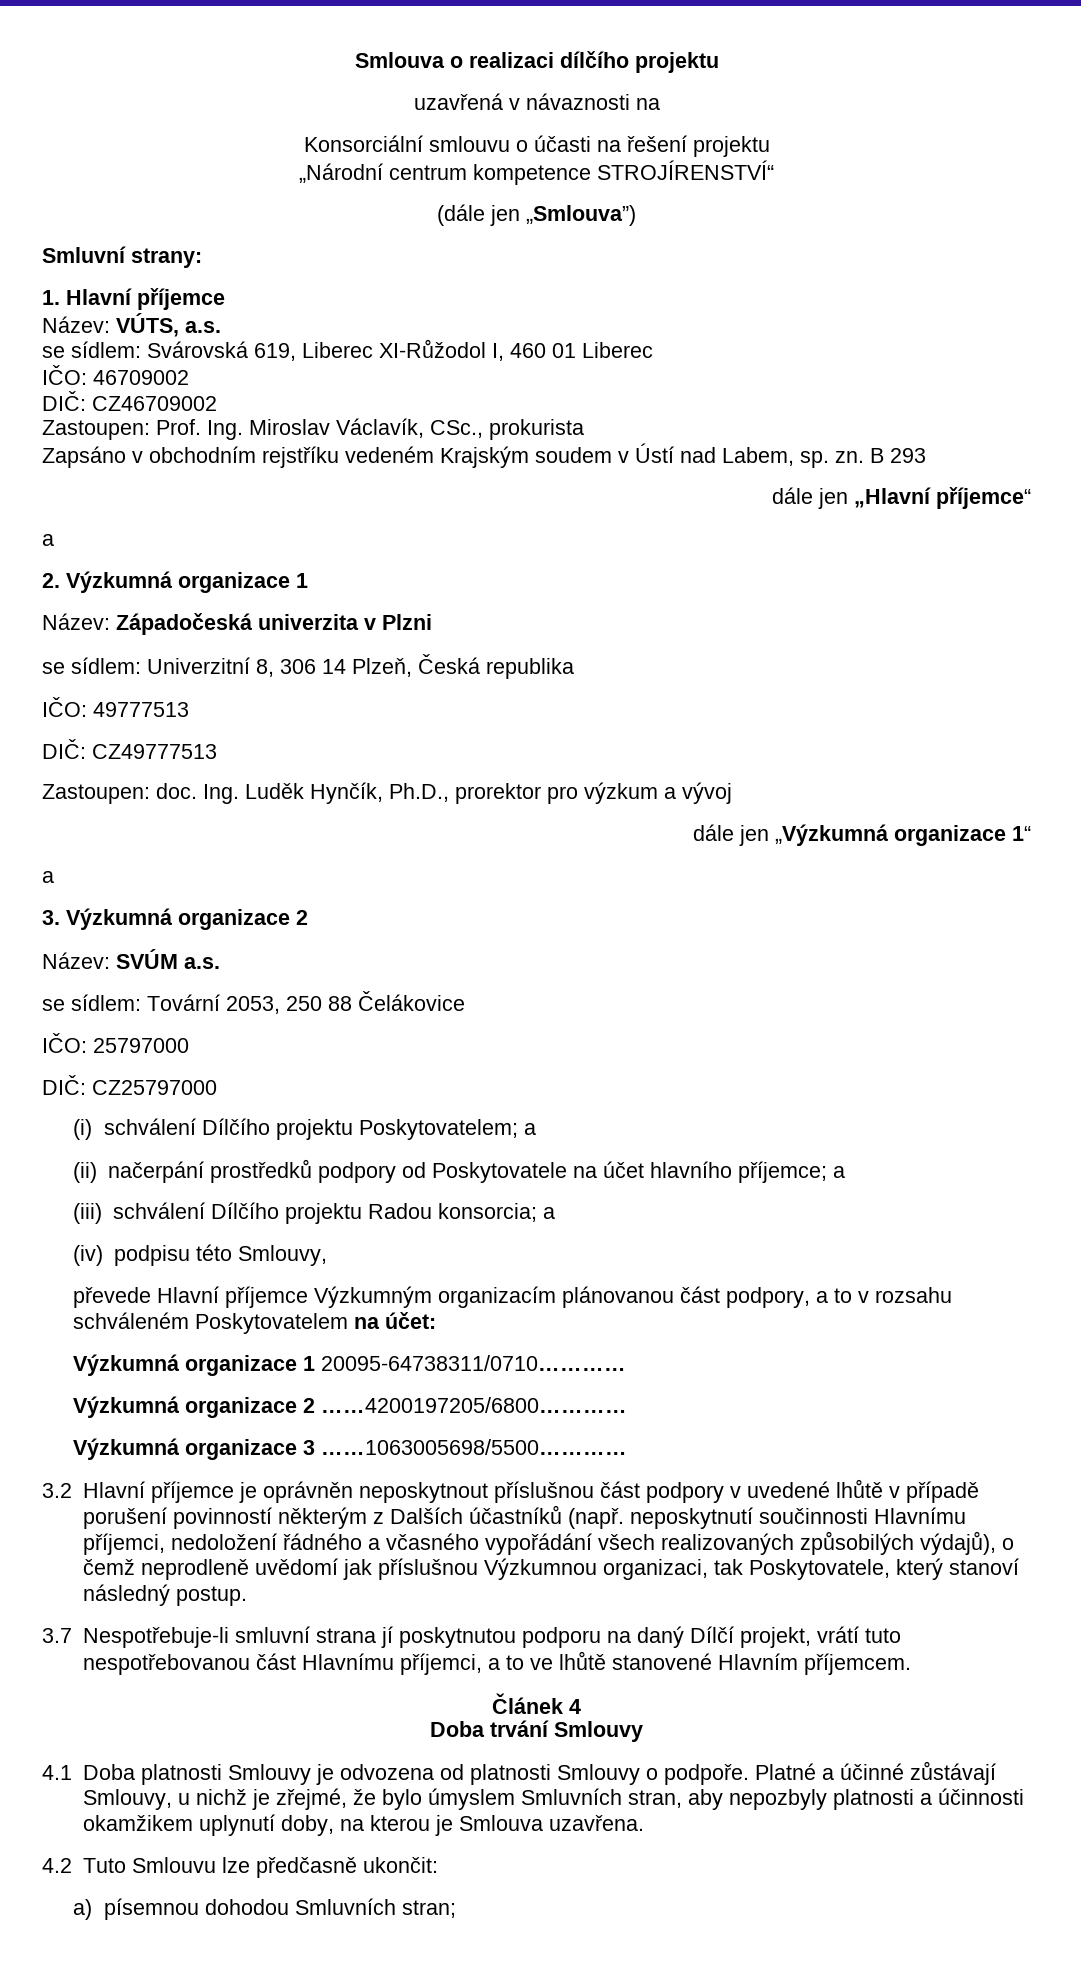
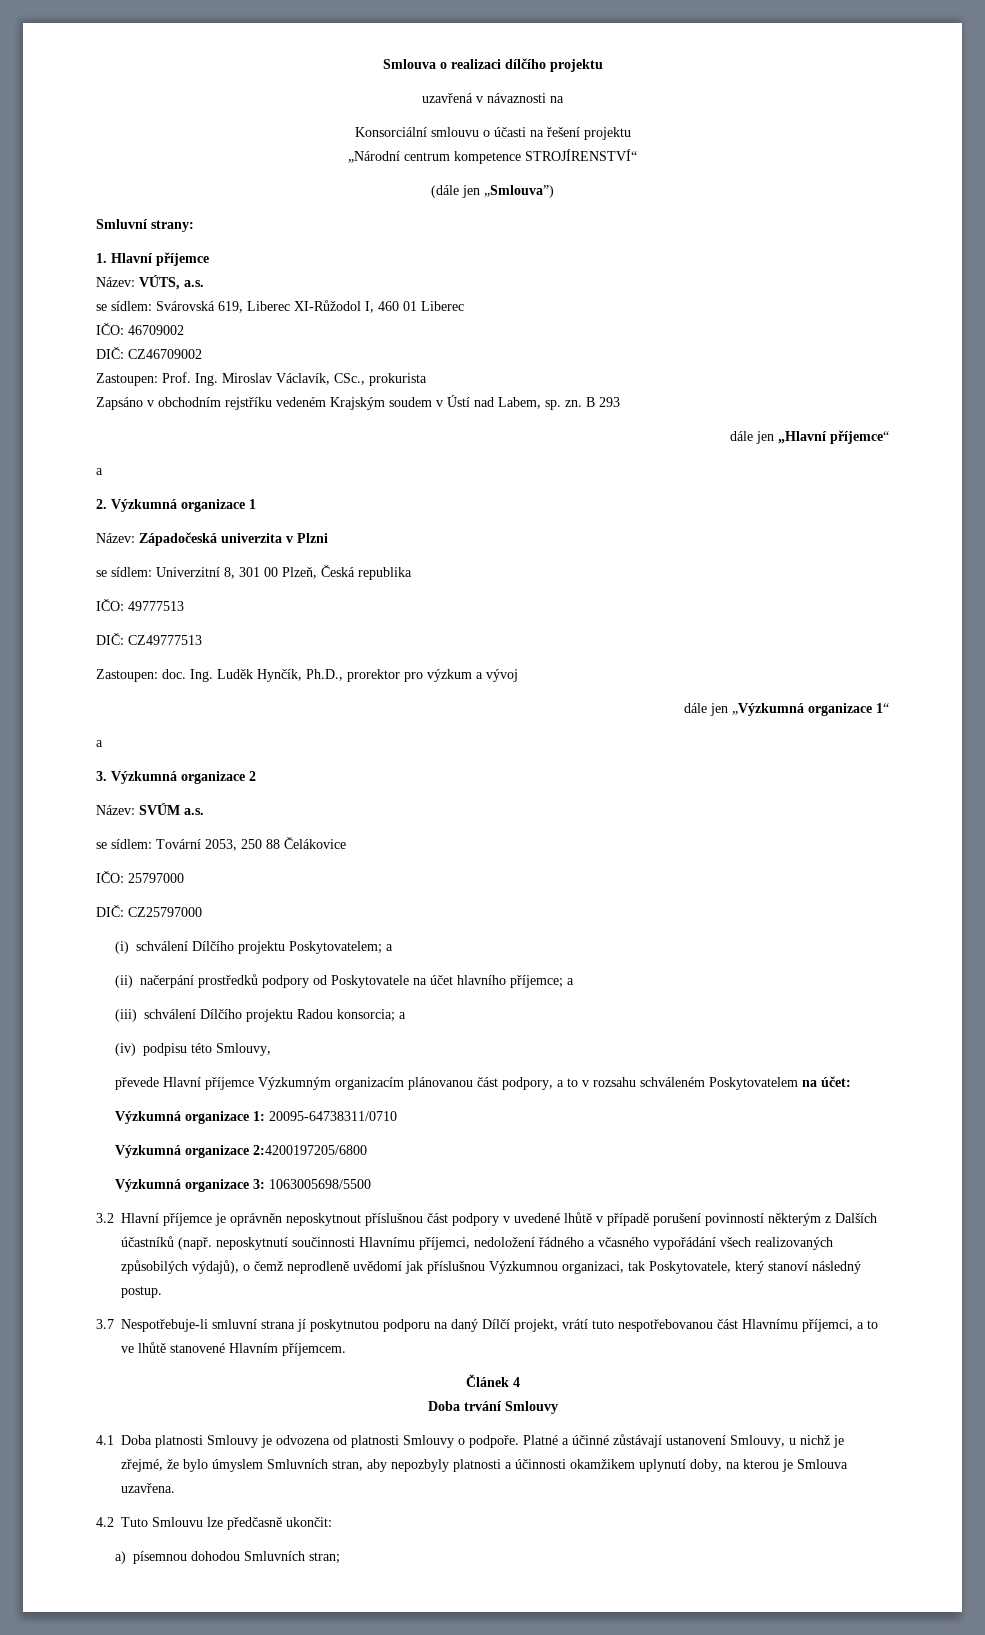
[280,659,346,674] 306 14 -> [239,567,278,577] 301 00
[302,1355,626,1371] [72,1396,627,1418] [72,1438,627,1460] 1 20095-64738311/0710………… // Výzkumná organizace 2 ……4200197205/6800………… // Výzkumná organizace 3 ……1063005698/5500………… -> [252,1111,397,1121] [114,1145,367,1158] [114,1179,371,1192] 1: 20095-64738311/0710 // Výzkumná organizace 2:4200197205/6800 // Výzkumná organizace 3: 1063005698/5500
(996, 1773) none -> [666,1435,726,1445] ustanovení

